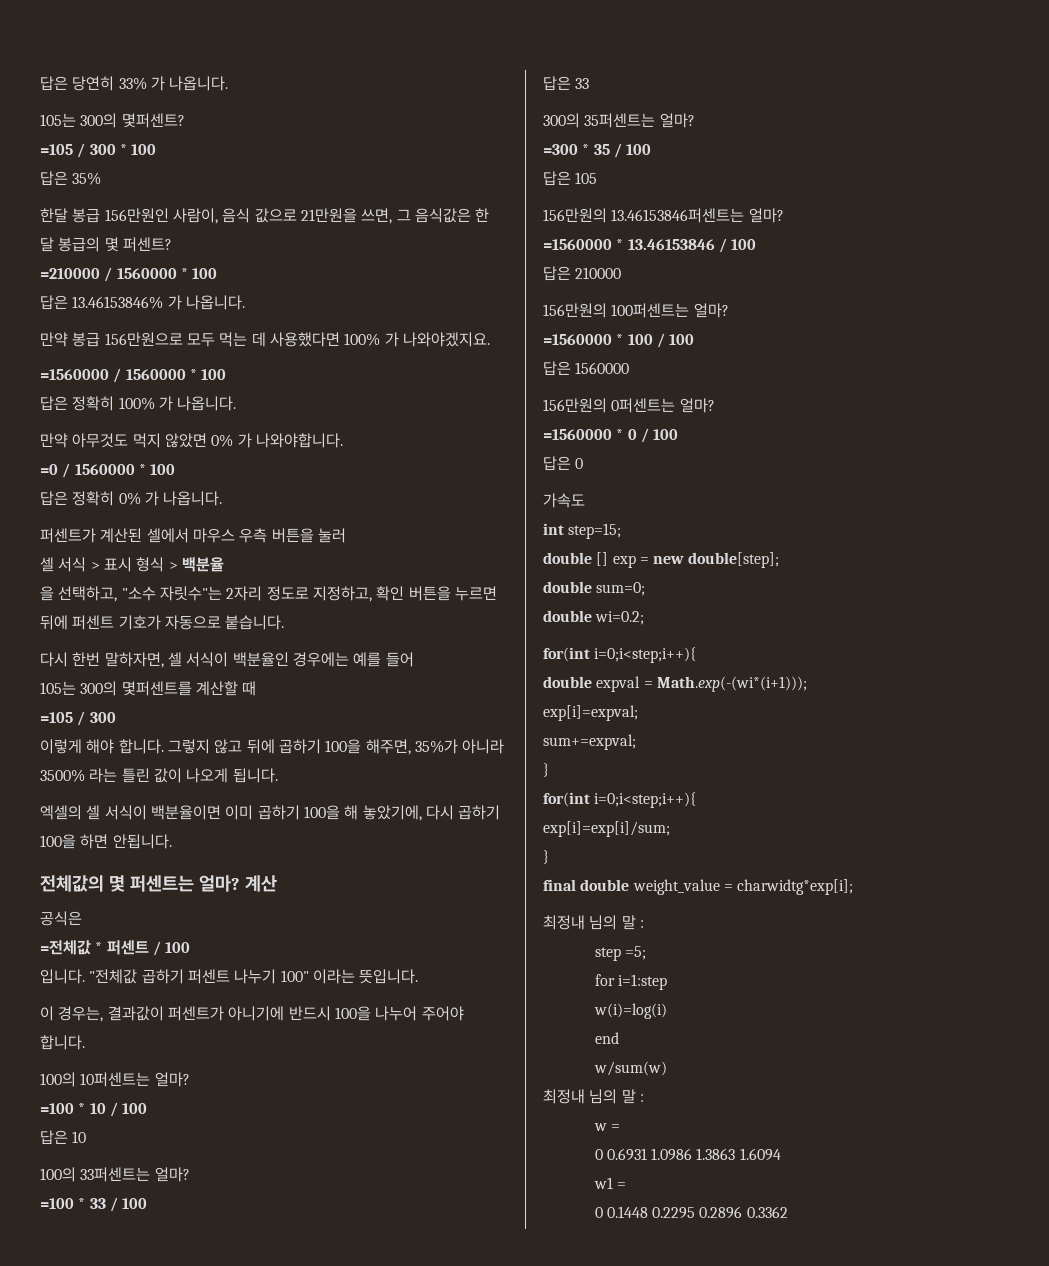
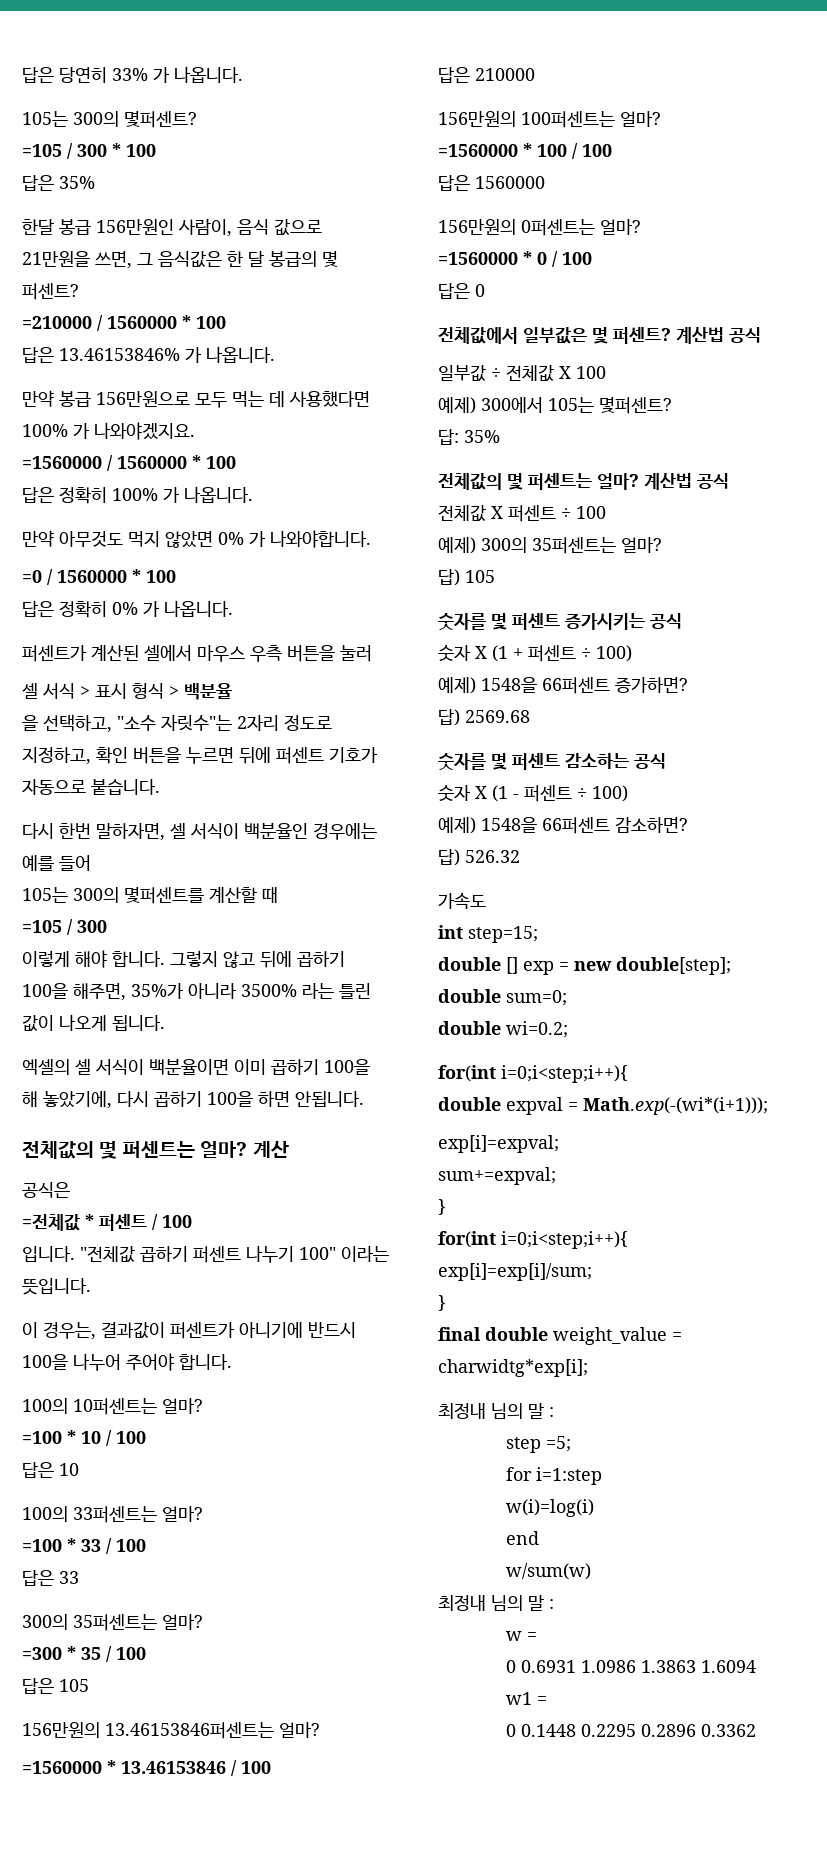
(584, 463) none -> [438,327,761,344] [438,365,606,382] [438,397,672,414] [438,429,500,445] [438,473,729,490] [438,505,606,522] [438,537,662,554] [438,569,495,586] [438,613,682,630] [438,645,632,662] [438,677,688,694] [438,709,530,726] [438,753,666,770] [438,785,628,802] [438,817,688,834] [438,849,520,866] // 전체값에서 일부값은 몇 퍼센트? 계산법 공식 // 일부값 ÷ 전체값 X 100 // 예제) 300에서 105는 몇퍼센트? // 답: 35% // 전체값의 몇 퍼센트는 얼마? 계산법 공식 // 전체값 X 퍼센트 ÷ 100 // 예제) 300의 35퍼센트는 얼마? // 답) 105 // 숫자를 몇 퍼센트 증가시키는 공식 // 숫자 X (1 + 퍼센트 ÷ 100) // 예제) 1548을 66퍼센트 증가하면? // 답) 2569.68 // 숫자를 몇 퍼센트 감소하는 공식 // 숫자 X (1 - 퍼센트 ÷ 100) // 예제) 1548을 66퍼센트 감소하면? // 답) 526.32

